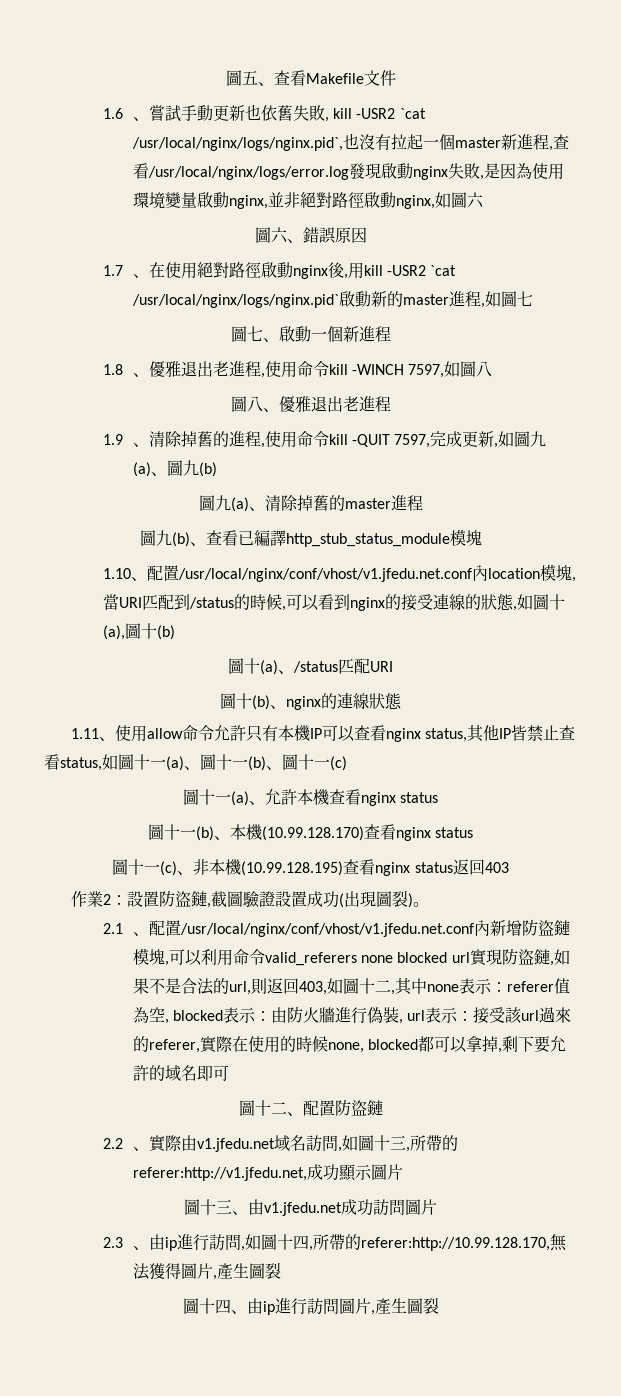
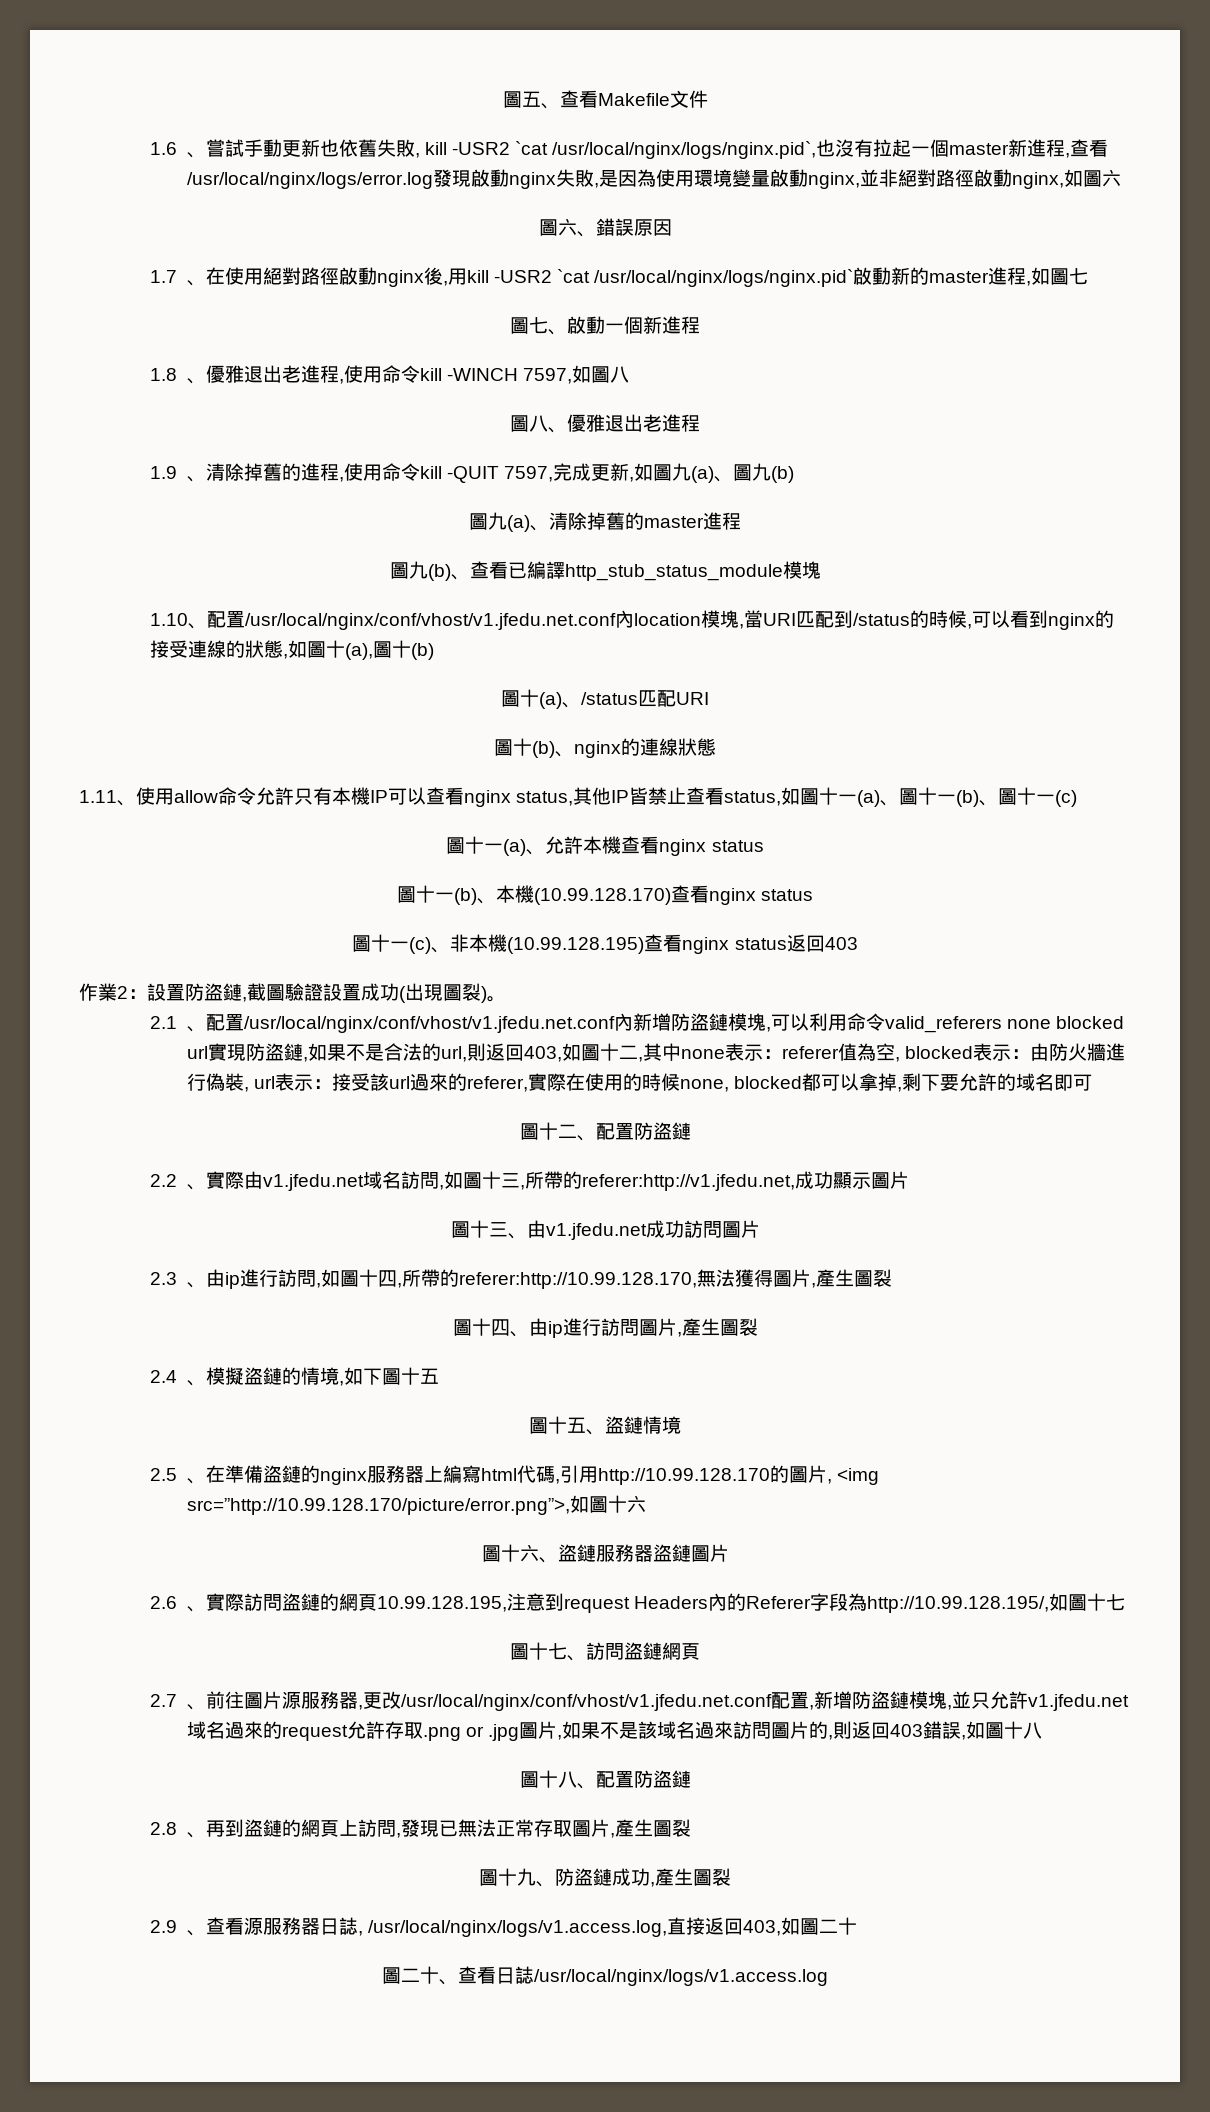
(439, 1305) none -> [150,1367,439,1386] [529,1416,681,1435] [150,1465,879,1485] [186,1495,646,1515] [481,1544,729,1563] [150,1593,1125,1613] [510,1642,700,1661] [150,1691,1129,1711] [186,1721,1043,1741] [519,1770,691,1789] [150,1819,691,1838] [479,1868,731,1887] [150,1917,857,1937] [382,1966,828,1986] // 2.4、模擬盜鏈的情境,如下圖十五 // 圖十五、盜鏈情境 // 2.5、在準備盜鏈的nginx服務器上編寫html代碼,引用http://10.99.128.170的圖片, <img src=”http://10.99.128.170/picture/error.png”>,如圖十六 // 圖十六、盜鏈服務器盜鏈圖片 // 2.6、實際訪問盜鏈的網頁10.99.128.195,注意到request Headers內的Referer字段為http://10.99.128.195/,如圖十七 // 圖十七、訪問盜鏈網頁 // 2.7、前往圖片源服務器,更改/usr/local/nginx/conf/vhost/v1.jfedu.net.conf配置,新增防盜鏈模塊,並只允許v1.jfedu.net域名過來的request允許存取.png or .jpg圖片,如果不是該域名過來訪問圖片的,則返回403錯誤,如圖十八 // 圖十八、配置防盜鏈 // 2.8、再到盜鏈的網頁上訪問,發現已無法正常存取圖片,產生圖裂 // 圖十九、防盜鏈成功,產生圖裂 // 2.9、查看源服務器日誌, /usr/local/nginx/logs/v1.access.log,直接返回403,如圖二十 // 圖二十、查看日誌/usr/local/nginx/logs/v1.access.log

